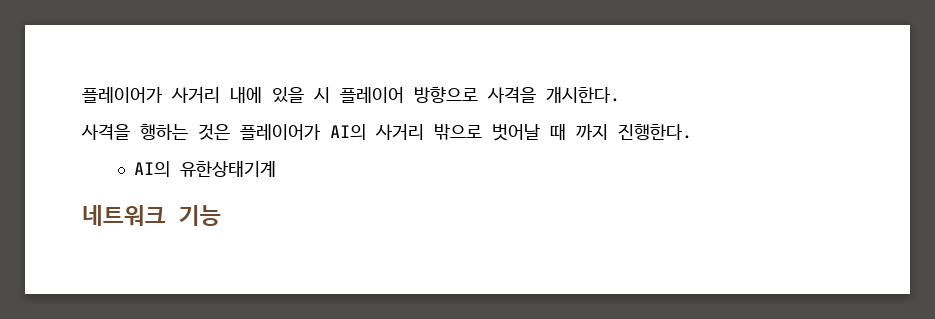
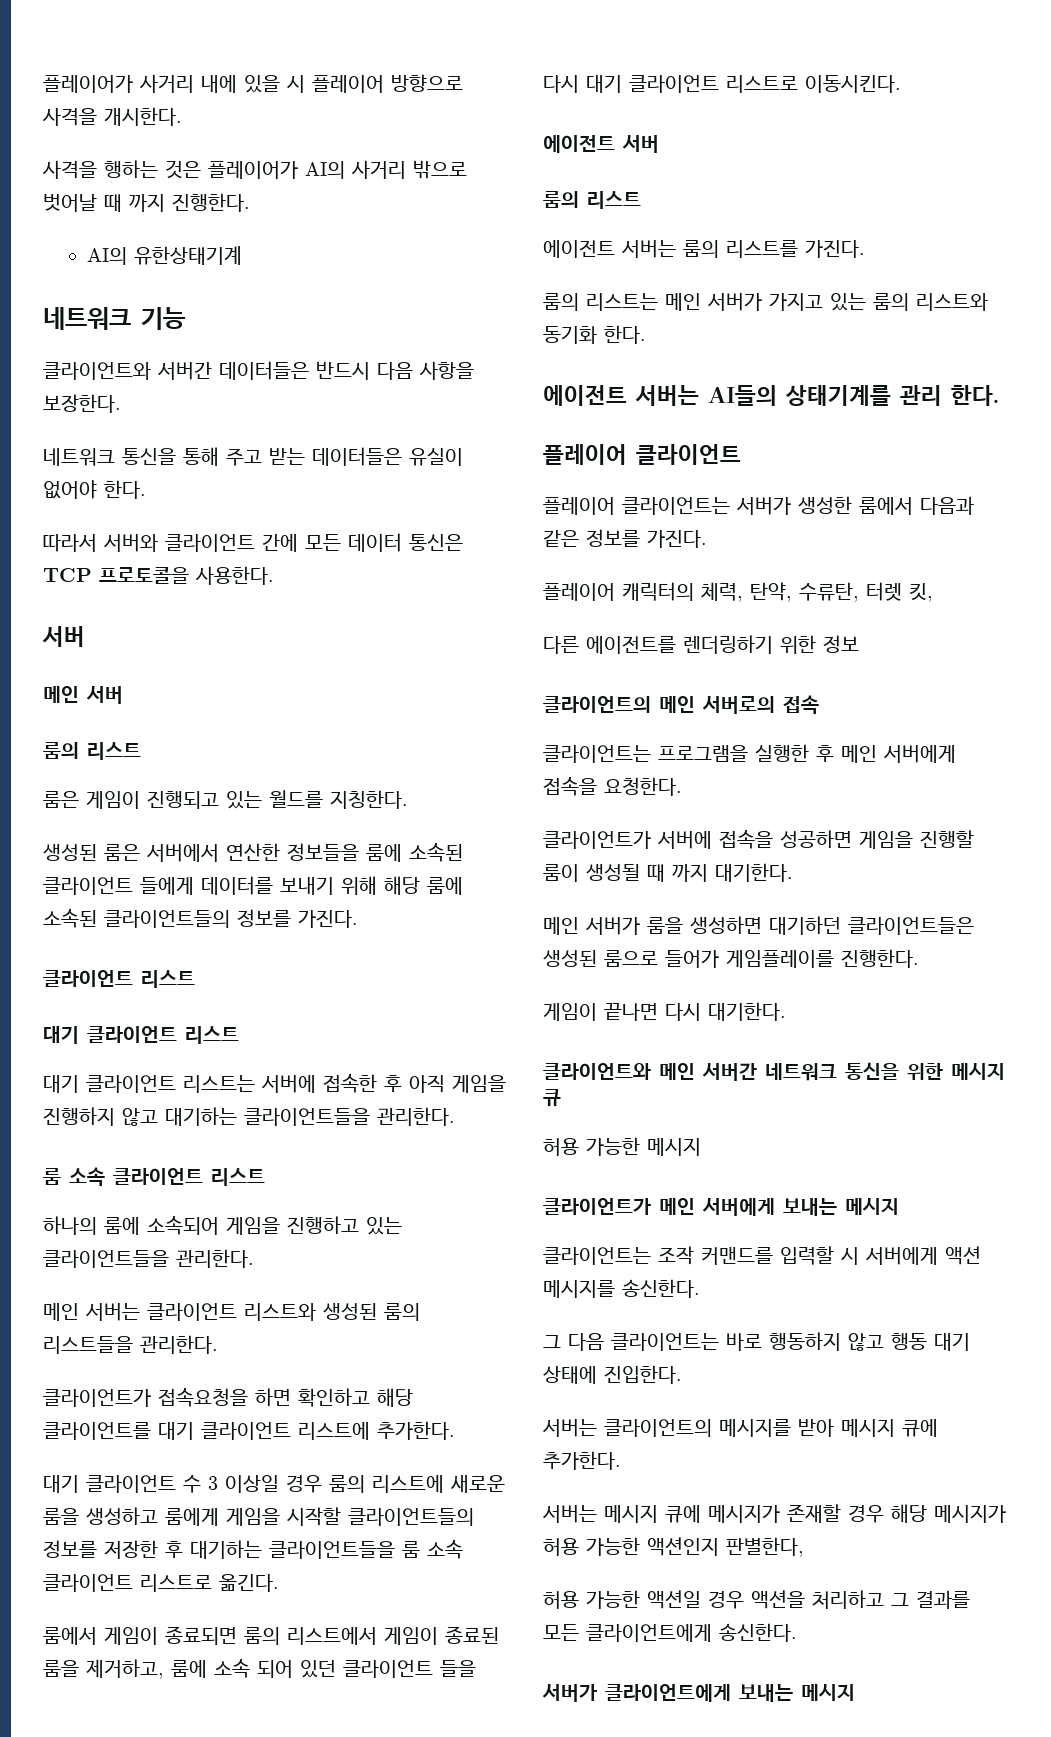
(221, 215) none -> [43,361,474,380] [43,394,121,413] [43,447,463,466] [43,480,146,499] [43,533,463,552] [43,566,274,585] [42,626,85,647] [43,686,123,704] [43,742,141,760] [43,790,408,809] [43,842,463,862] [43,876,463,895] [43,908,358,928] [43,970,195,988] [43,1026,239,1044] [43,1073,506,1093] [43,1107,455,1126] [43,1167,265,1187] [43,1215,402,1235] [43,1249,254,1268] [43,1303,420,1321] [43,1335,218,1354] [43,1387,413,1407] [43,1421,455,1440] [43,1475,505,1493] [43,1507,474,1526] [43,1539,463,1559] [43,1574,279,1592] [43,1626,499,1645] [43,1658,476,1679] [543,75,901,93] [543,135,659,153] [543,191,641,209] [543,240,865,258] [543,293,988,311] [543,325,646,344] [543,385,999,406] [543,444,741,465] [543,496,974,515] [543,529,707,548] [543,582,933,602] [543,635,859,654] [543,695,819,715] [543,744,956,763] [543,776,682,796] [543,829,974,849] [543,863,793,882] [543,916,974,935] [543,949,919,968] [543,1002,786,1021] [543,1062,1005,1081] [543,1089,561,1107] [543,1137,701,1156] [543,1198,899,1216] [543,1246,981,1265] [543,1279,700,1298] [543,1332,970,1351] [543,1365,682,1384] [542,1419,938,1437] [543,1451,621,1470] [542,1504,1006,1523] [543,1537,804,1557] [543,1590,970,1609] [543,1623,797,1642] [542,1684,855,1702] // 클라이언트와 서버간 데이터들은 반드시 다음 사항을 보장한다. // 네트워크 통신을 통해 주고 받는 데이터들은 유실이 없어야 한다. // 따라서 서버와 클라이언트 간에 모든 데이터 통신은 TCP 프로토콜을 사용한다. // 서버 // 메인 서버 // 룸의 리스트 // 룸은 게임이 진행되고 있는 월드를 지칭한다. // 생성된 룸은 서버에서 연산한 정보들을 룸에 소속된 클라이언트 들에게 데이터를 보내기 위해 해당 룸에 소속된 클라이언트들의 정보를 가진다. // 클라이언트 리스트 // 대기 클라이언트 리스트 // 대기 클라이언트 리스트는 서버에 접속한 후 아직 게임을 진행하지 않고 대기하는 클라이언트들을 관리한다. // 룸 소속 클라이언트 리스트 // 하나의 룸에 소속되어 게임을 진행하고 있는 클라이언트들을 관리한다. // 메인 서버는 클라이언트 리스트와 생성된 룸의 리스트들을 관리한다. // 클라이언트가 접속요청을 하면 확인하고 해당 클라이언트를 대기 클라이언트 리스트에 추가한다. // 대기 클라이언트 수 3 이상일 경우 룸의 리스트에 새로운 룸을 생성하고 룸에게 게임을 시작할 클라이언트들의 정보를 저장한 후 대기하는 클라이언트들을 룸 소속 클라이언트 리스트로 옮긴다. // 룸에서 게임이 종료되면 룸의 리스트에서 게임이 종료된 룸을 제거하고, 룸에 소속 되어 있던 클라이언트 들을 다시 대기 클라이언트 리스트로 이동시킨다. // 에이전트 서버 // 룸의 리스트 // 에이전트 서버는 룸의 리스트를 가진다. // 룸의 리스트는 메인 서버가 가지고 있는 룸의 리스트와 동기화 한다. // 에이전트 서버는 AI들의 상태기계를 관리 한다. // 플레이어 클라이언트 // 플레이어 클라이언트는 서버가 생성한 룸에서 다음과 같은 정보를 가진다. // 플레이어 캐릭터의 체력, 탄약, 수류탄, 터렛 킷, // 다른 에이전트를 렌더링하기 위한 정보 // 클라이언트의 메인 서버로의 접속 // 클라이언트는 프로그램을 실행한 후 메인 서버에게 접속을 요청한다. // 클라이언트가 서버에 접속을 성공하면 게임을 진행할 룸이 생성될 때 까지 대기한다. // 메인 서버가 룸을 생성하면 대기하던 클라이언트들은 생성된 룸으로 들어가 게임플레이를 진행한다. // 게임이 끝나면 다시 대기한다. // 클라이언트와 메인 서버간 네트워크 통신을 위한 메시지 큐 // 허용 가능한 메시지 // 클라이언트가 메인 서버에게 보내는 메시지 // 클라이언트는 조작 커맨드를 입력할 시 서버에게 액션 메시지를 송신한다. // 그 다음 클라이언트는 바로 행동하지 않고 행동 대기 상태에 진입한다. // 서버는 클라이언트의 메시지를 받아 메시지 큐에 추가한다. // 서버는 메시지 큐에 메시지가 존재할 경우 해당 메시지가 허용 가능한 액션인지 판별한다, // 허용 가능한 액션일 경우 액션을 처리하고 그 결과를 모든 클라이언트에게 송신한다. // 서버가 클라이언트에게 보내는 메시지

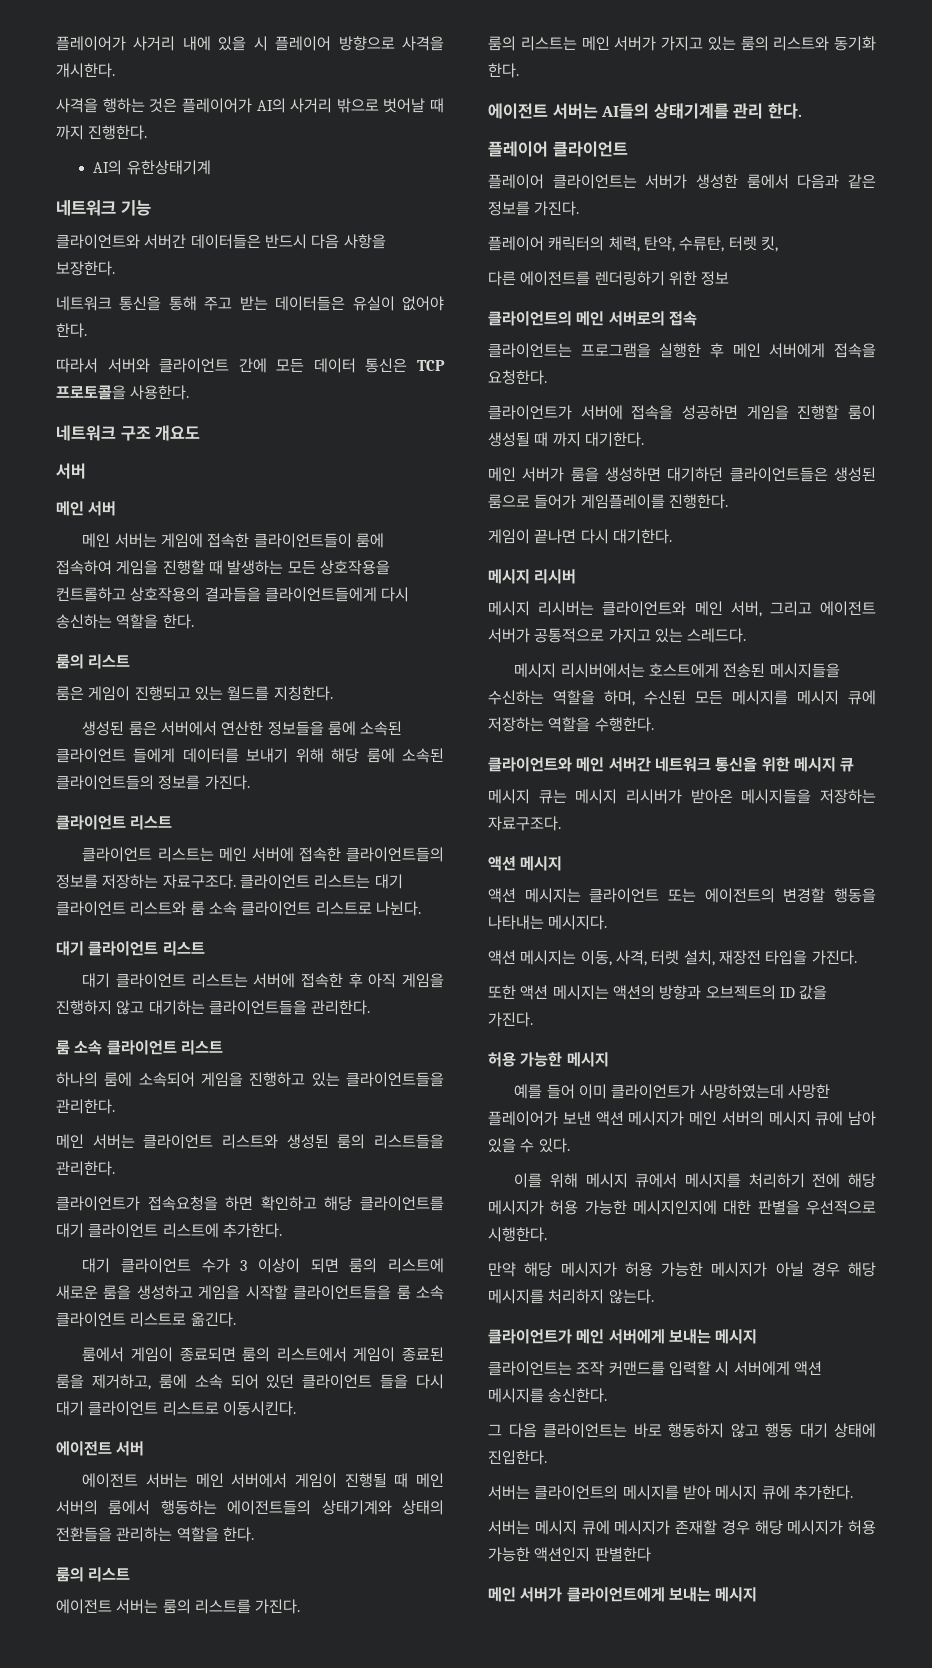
(274, 575) none -> [56,425,201,441] // 네트워크 구조 개요도
(123, 695) none -> [82,533,384,548] [56,560,390,575] [56,587,410,602] [56,614,194,629] // 메인 서버는 게임에 접속한 클라이언트들이 룸에 접속하여 게임을 진행할 때 발생하는 모든 상호작용을 컨트롤하고 상호작용의 결과들을 클라이언트들에게 다시 송신하는 역할을 한다.
(195, 979) none -> [82,847,444,862] [56,874,403,889] [56,901,421,916] // 클라이언트 리스트는 메인 서버에 접속한 클라이언트들의 정보를 저장하는 자료구조다. 클라이언트 리스트는 대기 클라이언트 리스트와 룸 소속 클라이언트 리스트로 나뉜다.
[183,1475,322,1493] 수 3 이상일 경우 -> [201,1258,339,1273] 수가 3 이상이 되면
[165,1508,219,1526] 룸에게 -> (193, 1292) none
[348,1508,474,1526] [43,1540,262,1559] 클라이언트들의 정보를 저장한 후 대기하는 -> (288, 1292) none
(659, 144) none -> [82,1473,444,1488] [56,1500,445,1515] [56,1527,254,1542] // 에이전트 서버는 메인 서버에서 게임이 진행될 때 메인 서버의 룸에서 행동하는 에이전트들의 상태기계와 상태의 전환들을 관리하는 역할을 한다.
(786, 1011) none -> [488,569,577,584] [488,601,876,617] [488,628,747,643] [514,663,840,678] [488,690,876,706] [488,717,654,732] // 메시지 리시버 // 메시지 리시버는 클라이언트와 메인 서버, 그리고 에이전트 서버가 공통적으로 가지고 있는 스레드다. // 메시지 리시버에서는 호스트에게 전송된 메시지들을 수신하는 역할을 하며, 수신된 모든 메시지를 메시지 큐에 저장하는 역할을 수행한다.
[543,1137,701,1156] 허용 가능한 메시지 -> [488,789,876,804] [488,816,561,831] [488,856,563,871] [488,888,877,903] [488,915,608,930] [488,950,857,966] [488,985,828,1000] [488,1012,533,1027] [488,1052,609,1067] [514,1084,830,1099] [488,1111,876,1126] [488,1138,570,1153] [514,1173,876,1188] [488,1200,876,1215] [488,1227,547,1242] [488,1262,876,1277] [488,1289,654,1304] 메시지 큐는 메시지 리시버가 받아온 메시지들을 저장하는 자료구조다. // 액션 메시지 // 액션 메시지는 클라이언트 또는 에이전트의 변경할 행동을 나타내는 메시지다. // 액션 메시지는 이동, 사격, 터렛 설치, 재장전 타입을 가진다. // 또한 액션 메시지는 액션의 방향과 오브젝트의 ID 값을 가진다. // 허용 가능한 메시지 // 예를 들어 이미 클라이언트가 사망하였는데 사망한 플레이어가 보낸 액션 메시지가 메인 서버의 메시지 큐에 남아 있을 수 있다. // 이를 위해 메시지 큐에서 메시지를 처리하기 전에 해당 메시지가 허용 가능한 메시지인지에 대한 판별을 우선적으로 시행한다. // 만약 해당 메시지가 허용 가능한 메시지가 아닐 경우 해당 메시지를 처리하지 않는다.
[726,1537,804,1557] [543,1590,970,1609] [543,1623,797,1642] 판별한다, // 허용 가능한 액션일 경우 액션을 처리하고 그 결과를 모든 클라이언트에게 송신한다. // -> [594,1547,651,1562] [488,1587,516,1602] 판별한다 // 메인

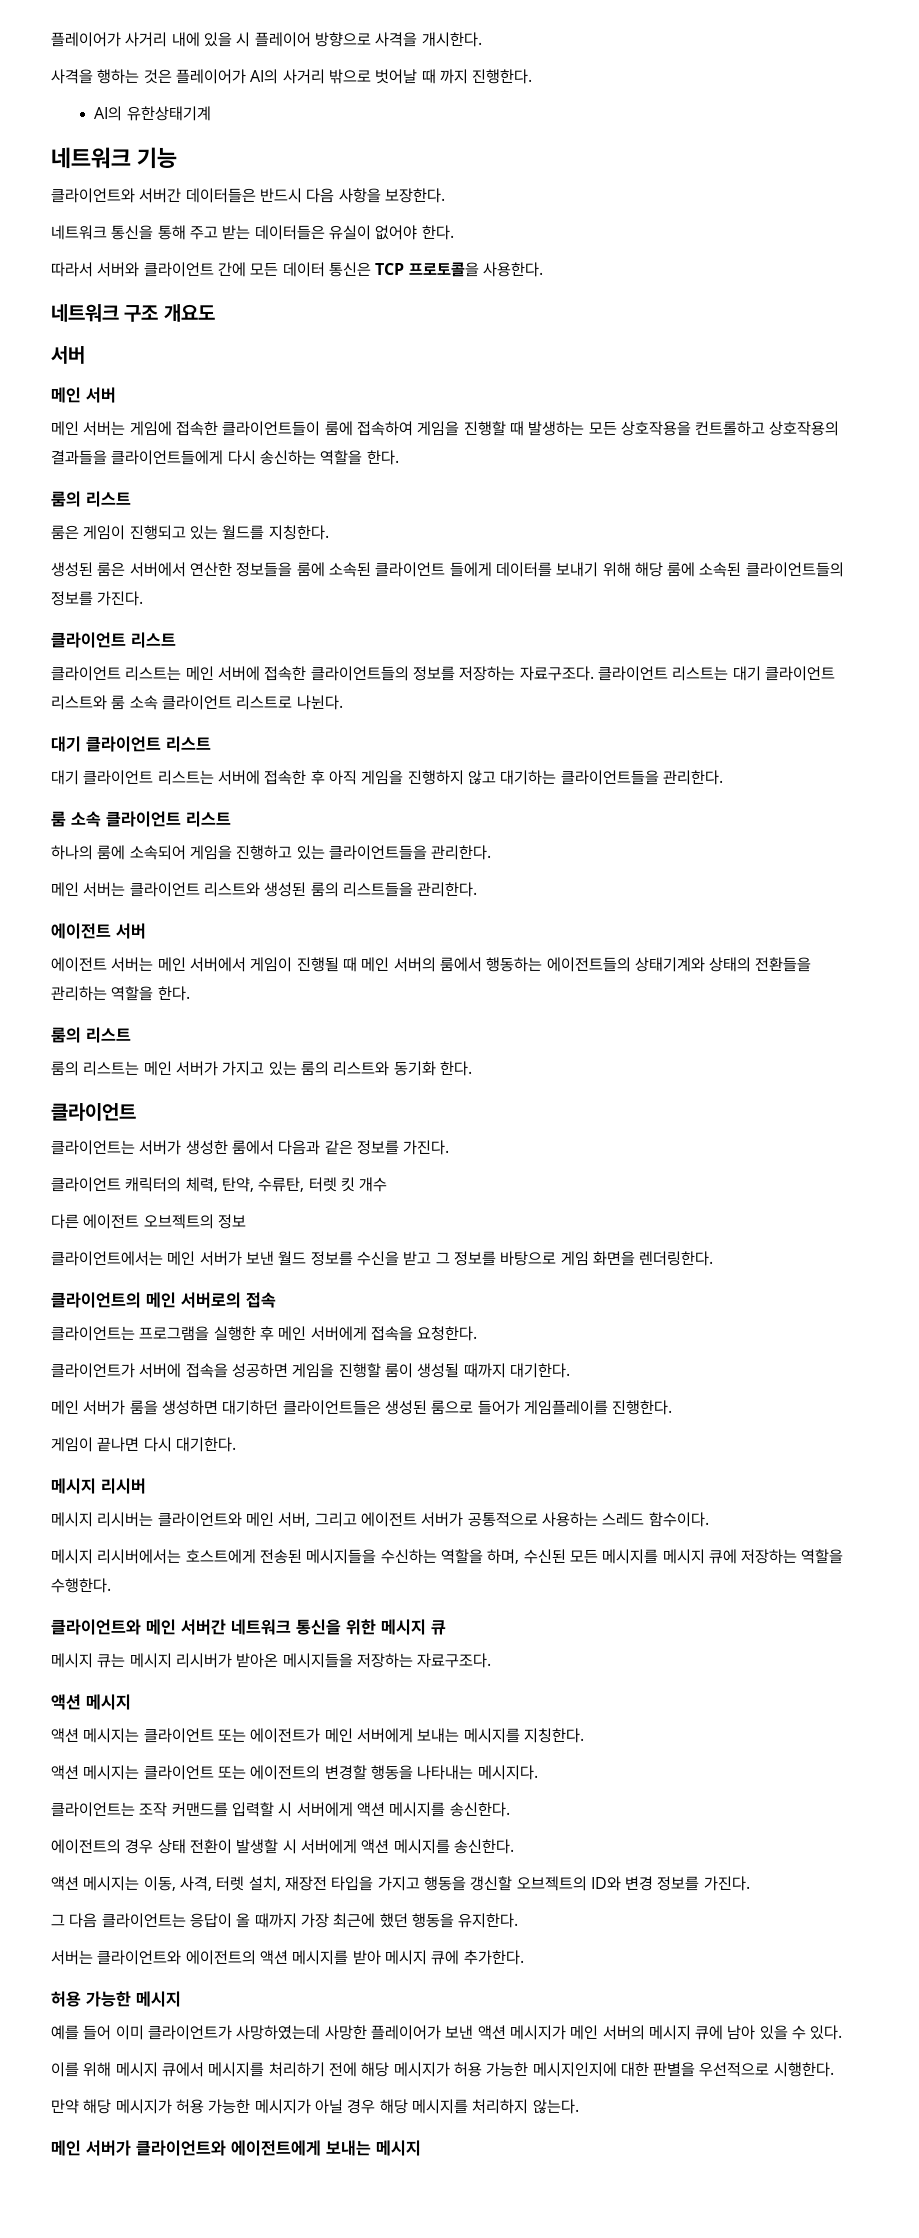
[56,1196,445,1211] [56,1223,282,1238] [82,1258,444,1273] [56,1285,444,1300] [56,1312,236,1327] [82,1347,444,1362] [56,1374,444,1390] [56,1401,296,1416] // 클라이언트가 접속요청을 하면 확인하고 해당 클라이언트를 대기 클라이언트 리스트에 추가한다. // 대기 클라이언트 수가 3 이상이 되면 룸의 리스트에 새로운 룸을 생성하고 게임을 시작할 클라이언트들을 룸 소속 클라이언트 리스트로 옮긴다. // 룸에서 게임이 종료되면 룸의 리스트에서 게임이 종료된 룸을 제거하고, 룸에 소속 되어 있던 클라이언트 들을 다시 대기 클라이언트 리스트로 이동시킨다. -> (478, 889) none
[56,1599,301,1614] // 에이전트 서버는 룸의 리스트를 가진다. -> (131, 1035) none
[488,103,802,119] [488,141,548,157] 에이전트 서버는 AI들의 상태기계를 관리 한다. // 플레이어 -> (472, 1068) none
[488,174,544,189] 플레이어 -> (136, 1112) none
[488,236,544,251] 플레이어 -> [51,1177,121,1192] 클라이언트
[760,236,778,252] 킷, -> [340,1177,388,1192] 킷 개수
[520,271,730,286] 에이전트를 렌더링하기 위한 정보 -> [83,1214,246,1229] [51,1251,714,1266] 에이전트 오브젝트의 정보 // 클라이언트에서는 메인 서버가 보낸 월드 정보를 수신을 받고 그 정보를 바탕으로 게임 화면을 렌더링한다.
[534,432,581,447] 때 까지 -> [463,1363,506,1378] 때까지
[608,628,747,643] 가지고 있는 스레드다. -> [541,1512,709,1527] 사용하는 스레드 함수이다.
(563, 863) none -> [51,1728,584,1743] // 액션 메시지는 클라이언트 또는 에이전트가 메인 서버에게 보내는 메시지를 지칭한다.
(608, 922) none -> [51,1802,510,1817] [51,1839,514,1854] // 클라이언트는 조작 커맨드를 입력할 시 서버에게 액션 메시지를 송신한다. // 에이전트의 경우 상태 전환이 발생할 시 서버에게 액션 메시지를 송신한다.
[811,950,857,965] [488,985,828,1000] [488,1012,533,1027] 가진다. // 또한 액션 메시지는 액션의 방향과 오브젝트의 ID 값을 가진다. -> [377,1876,750,1891] [51,1913,519,1928] [51,1950,524,1965] 가지고 행동을 갱신할 오브젝트의 ID와 변경 정보를 가진다. // 그 다음 클라이언트는 응답이 올 때까지 가장 최근에 했던 행동을 유지한다. // 서버는 클라이언트와 에이전트의 액션 메시지를 받아 메시지 큐에 추가한다.
[488,1329,758,1344] [488,1361,822,1376] [488,1388,608,1403] [488,1423,876,1438] [488,1450,547,1465] [488,1485,853,1500] [488,1520,876,1535] [488,1547,651,1562] [488,1587,665,1602] 클라이언트가 메인 서버에게 보내는 메시지 // 클라이언트는 조작 커맨드를 입력할 시 서버에게 액션 메시지를 송신한다. // 그 다음 클라이언트는 바로 행동하지 않고 행동 대기 상태에 진입한다. // 서버는 클라이언트의 메시지를 받아 메시지 큐에 추가한다. // 서버는 메시지 큐에 메시지가 존재할 경우 해당 메시지가 허용 가능한 액션인지 판별한다 // 메인 서버가 클라이언트에게 -> [51,2140,321,2156] 메인 서버가 클라이언트와 에이전트에게

